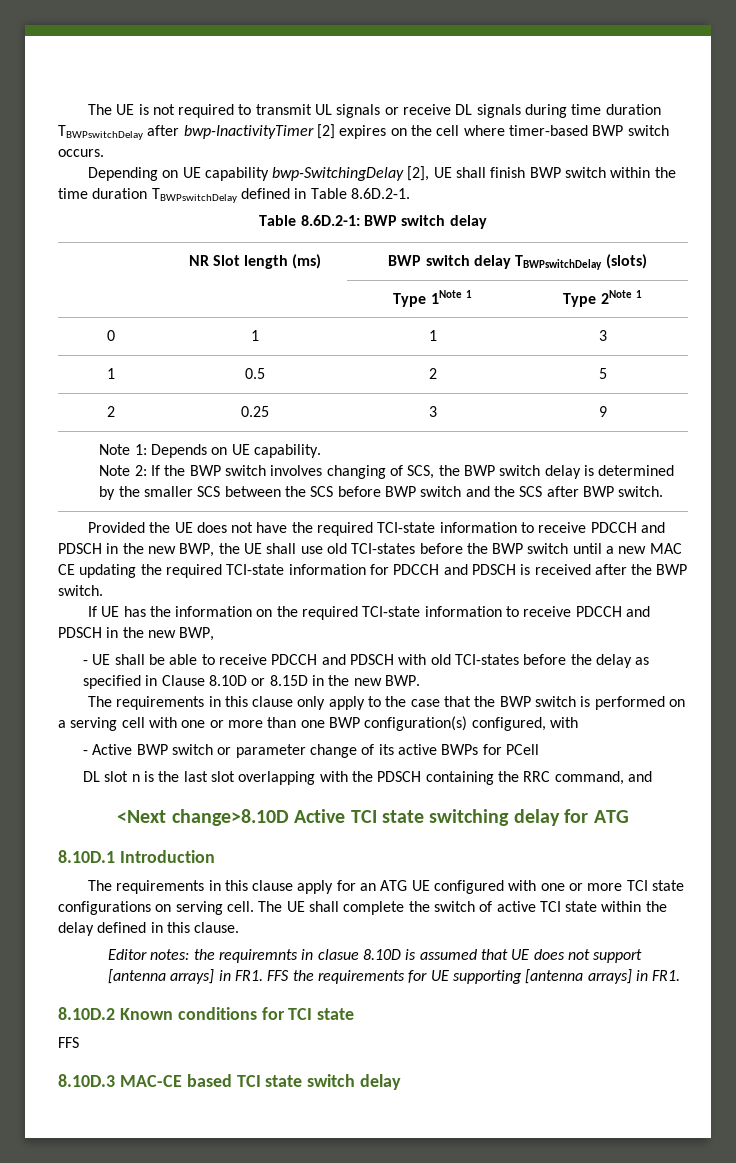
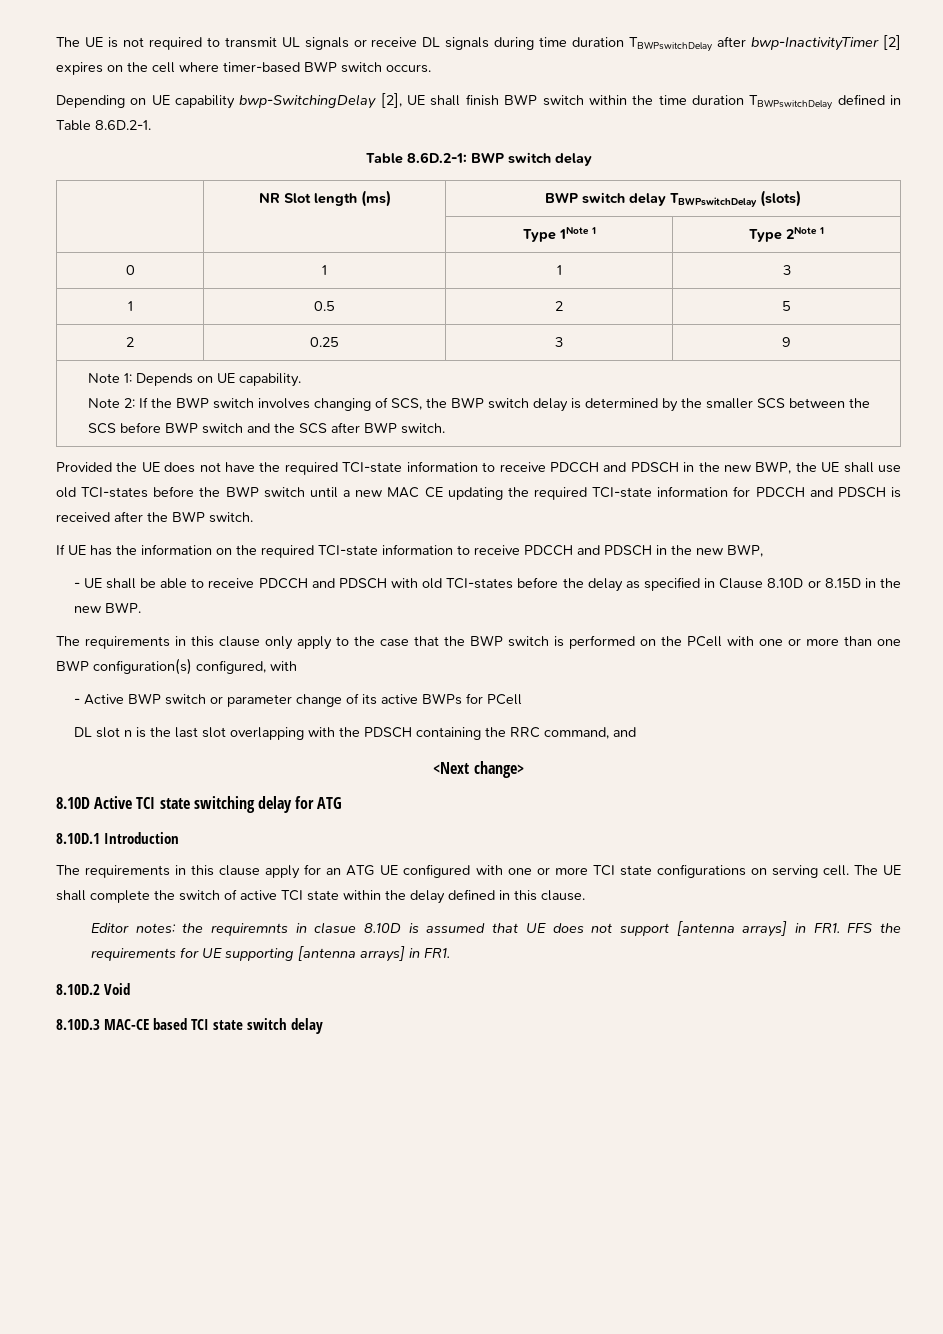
[58,717,145,731] a serving cell -> [661,636,722,647] the PCell
[171,809,289,826] change>8.10D -> [473,761,524,778] [56,797,90,809] change> // 8.10D
[119,1007,355,1020] [58,1037,79,1048] Known conditions for TCI state // FFS -> [104,983,130,995] Void

